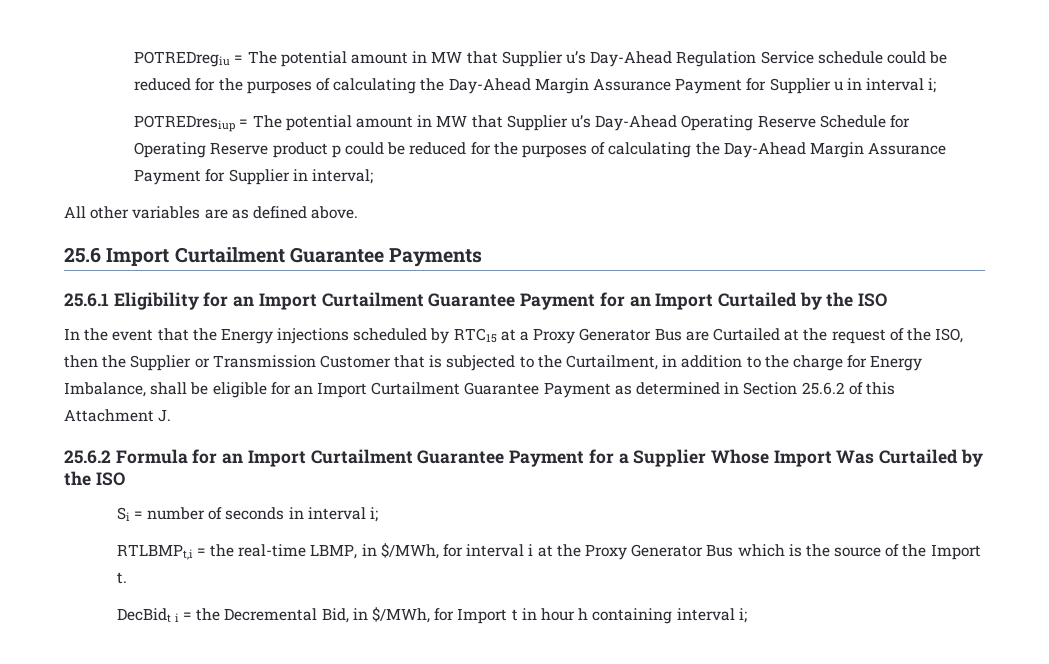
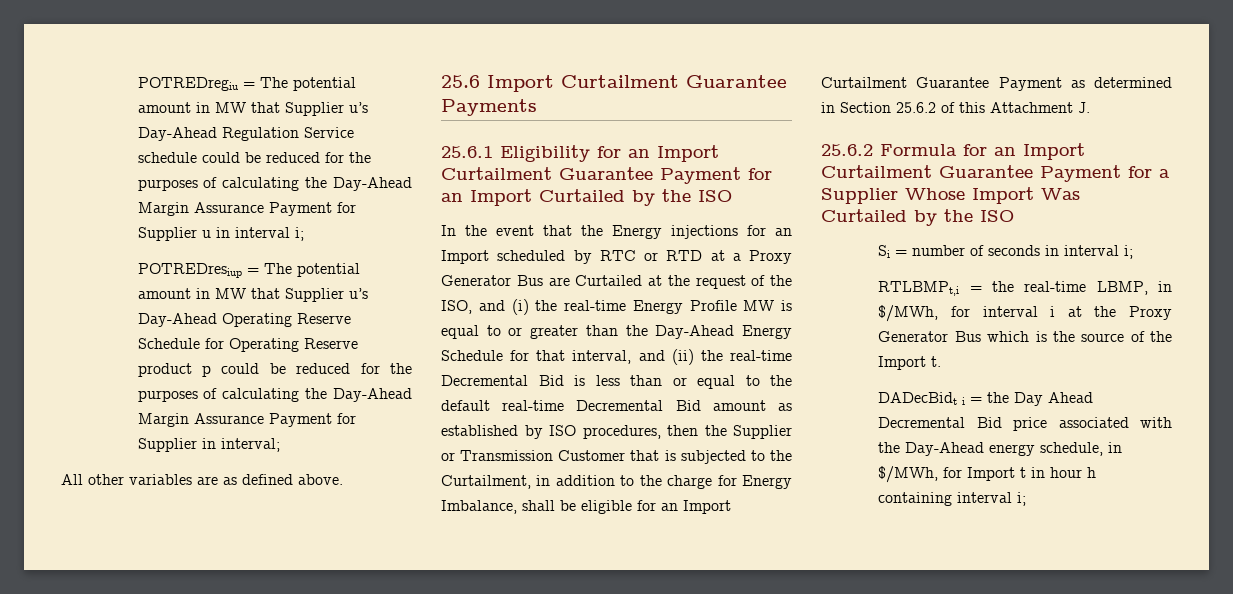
[353,328,497,344] scheduled by RTC15 -> [747,225,792,236] [441,250,703,264] for an Import scheduled by RTC or RTD
(964, 335) none -> [478,299,792,315] [441,325,792,339] [441,349,792,365] [441,375,792,389] [441,400,792,411] [441,425,661,439] and (i) the real-time Energy Profile MW is equal to or greater than the Day-Ahead Energy Schedule for that interval, and (ii) the real-time Decremental Bid is less than or equal to the default real-time Decremental Bid amount as established by ISO procedures,
[116,608,171,623] DecBidt -> [878,392,958,405] DADecBidt
[224,608,349,623] Decremental Bid, -> [1014,392,1094,406] [878,417,1172,431] [878,442,1104,456] Day Ahead Decremental Bid price associated with the Day-Ahead energy schedule,

